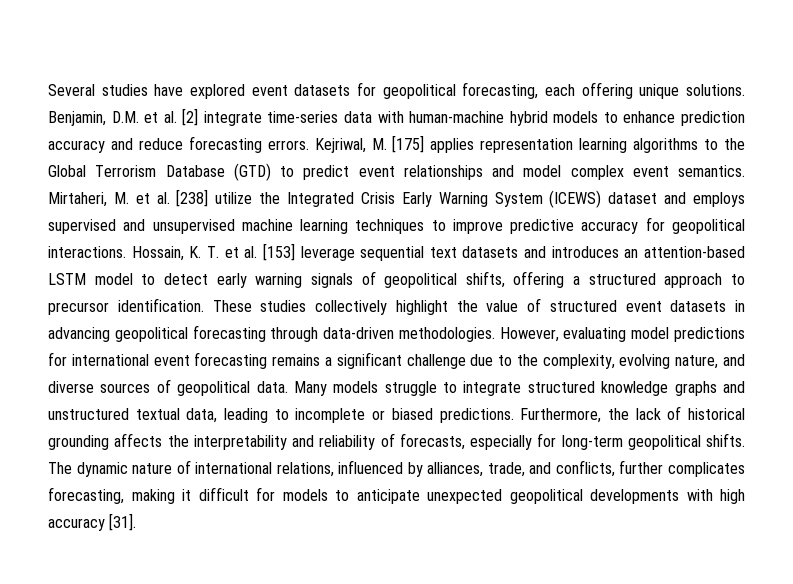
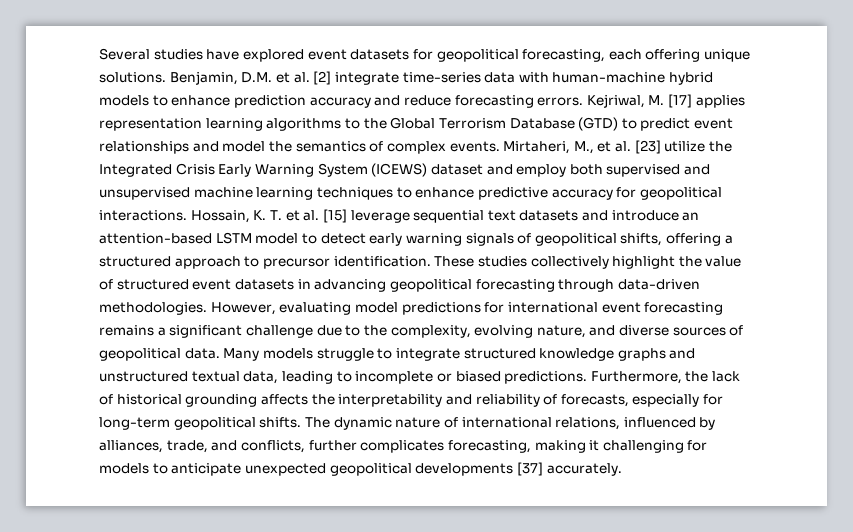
[392,135,425,153] [175] -> [668,94,693,108] [17]
[570,165,745,180] [48,189,209,207] complex event semantics. Mirtaheri, M. et al. [238] -> [268,140,661,154] the semantics of complex events. Mirtaheri, M., et al. [23]
[693,192,746,207] employs -> [516,164,603,177] employ both
[452,219,503,234] improve -> [415,187,475,198] enhance
[262,243,295,261] [153] -> [322,209,347,223] [15]
[551,246,619,258] introduces -> [611,210,679,221] introduce
[198,487,249,501] difficult -> [602,440,684,453] challenging
[686,489,745,504] [48,513,137,531] with high accuracy [31]. -> [516,462,622,476] [37] accurately.

